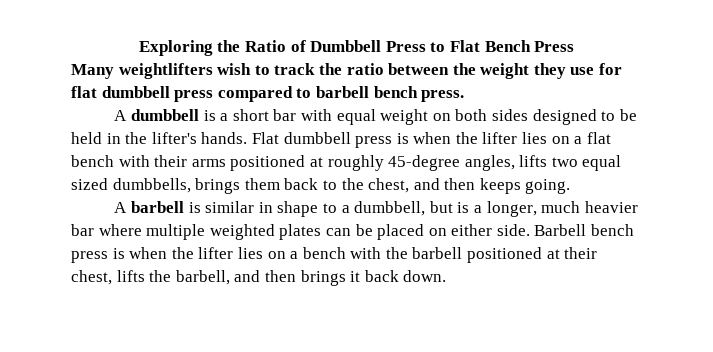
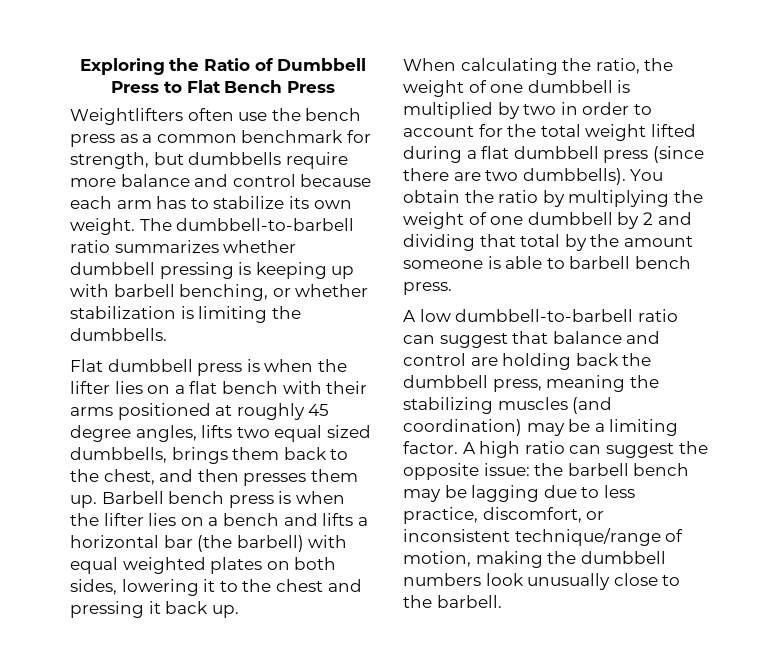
[71,63,623,79] [71,86,465,102] [114,109,637,125] [71,132,248,144] Many weightlifters wish to track the ratio between the weight they use for flat dumbbell press compared to barbell bench press. // A dumbbell is a short bar with equal weight on both sides designed to be held in the lifter's hands. -> [70,108,362,125] [70,130,371,147] [70,152,348,169] [70,174,372,187] [70,196,352,209] [70,218,355,235] [70,240,297,253] [70,262,355,279] [70,284,369,301] [70,306,301,323] [70,328,167,341] Weightlifters often use the bench press as a common benchmark for strength, but dumbbells require more balance and control because each arm has to stabilize its own weight. The dumbbell-to-barbell ratio summarizes whether dumbbell pressing is keeping up with barbell benching, or whether stabilization is limiting the dumbbells. //
[388,155,461,171] 45-degree -> [308,404,330,416] [70,425,131,442] 45 degree
[479,178,571,194] [114,201,638,217] [71,224,530,240] keeps going. // A barbell is similar in shape to a dumbbell, but is a longer, much heavier bar where multiple weighted plates can be placed on either side. -> [243,469,358,486] [70,495,97,508] presses them up.
[350,247,598,263] [71,270,447,286] with the barbell positioned at their chest, lifts the barbell, and then brings it back down. -> [283,513,368,526] [70,535,348,552] [70,557,337,574] [70,579,362,596] [70,601,239,618] [403,58,674,75] [403,80,631,97] [403,102,652,119] [403,124,696,141] [403,146,704,163] [403,168,664,185] [403,190,703,207] [403,212,692,229] [403,234,693,251] [403,256,691,269] [403,282,452,295] [403,309,678,322] [403,331,661,348] [403,353,652,370] [403,375,659,392] [403,397,613,414] [403,419,679,436] [403,441,708,458] [403,463,690,480] [403,485,635,502] [403,507,605,524] [403,528,684,546] [403,551,666,568] [403,573,681,590] [403,595,502,608] and lifts a horizontal bar (the barbell) with equal weighted plates on both sides, lowering it to the chest and pressing it back up. // When calculating the ratio, the weight of one dumbbell is multiplied by two in order to account for the total weight lifted during a flat dumbbell press (since there are two dumbbells). You obtain the ratio by multiplying the weight of one dumbbell by 2 and dividing that total by the amount someone is able to barbell bench press. // A low dumbbell-to-barbell ratio can suggest that balance and control are holding back the dumbbell press, meaning the stabilizing muscles (and coordination) may be a limiting factor. A high ratio can suggest the opposite issue: the barbell bench may be lagging due to less practice, discomfort, or inconsistent technique/range of motion, making the dumbbell numbers look unusually close to the barbell.

